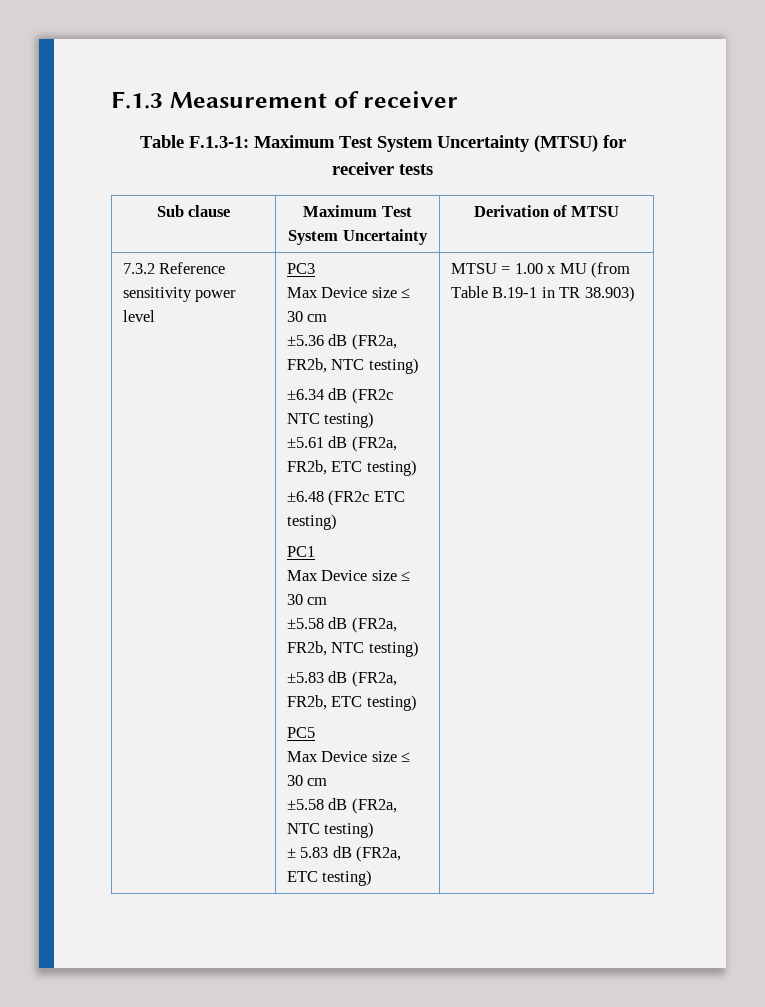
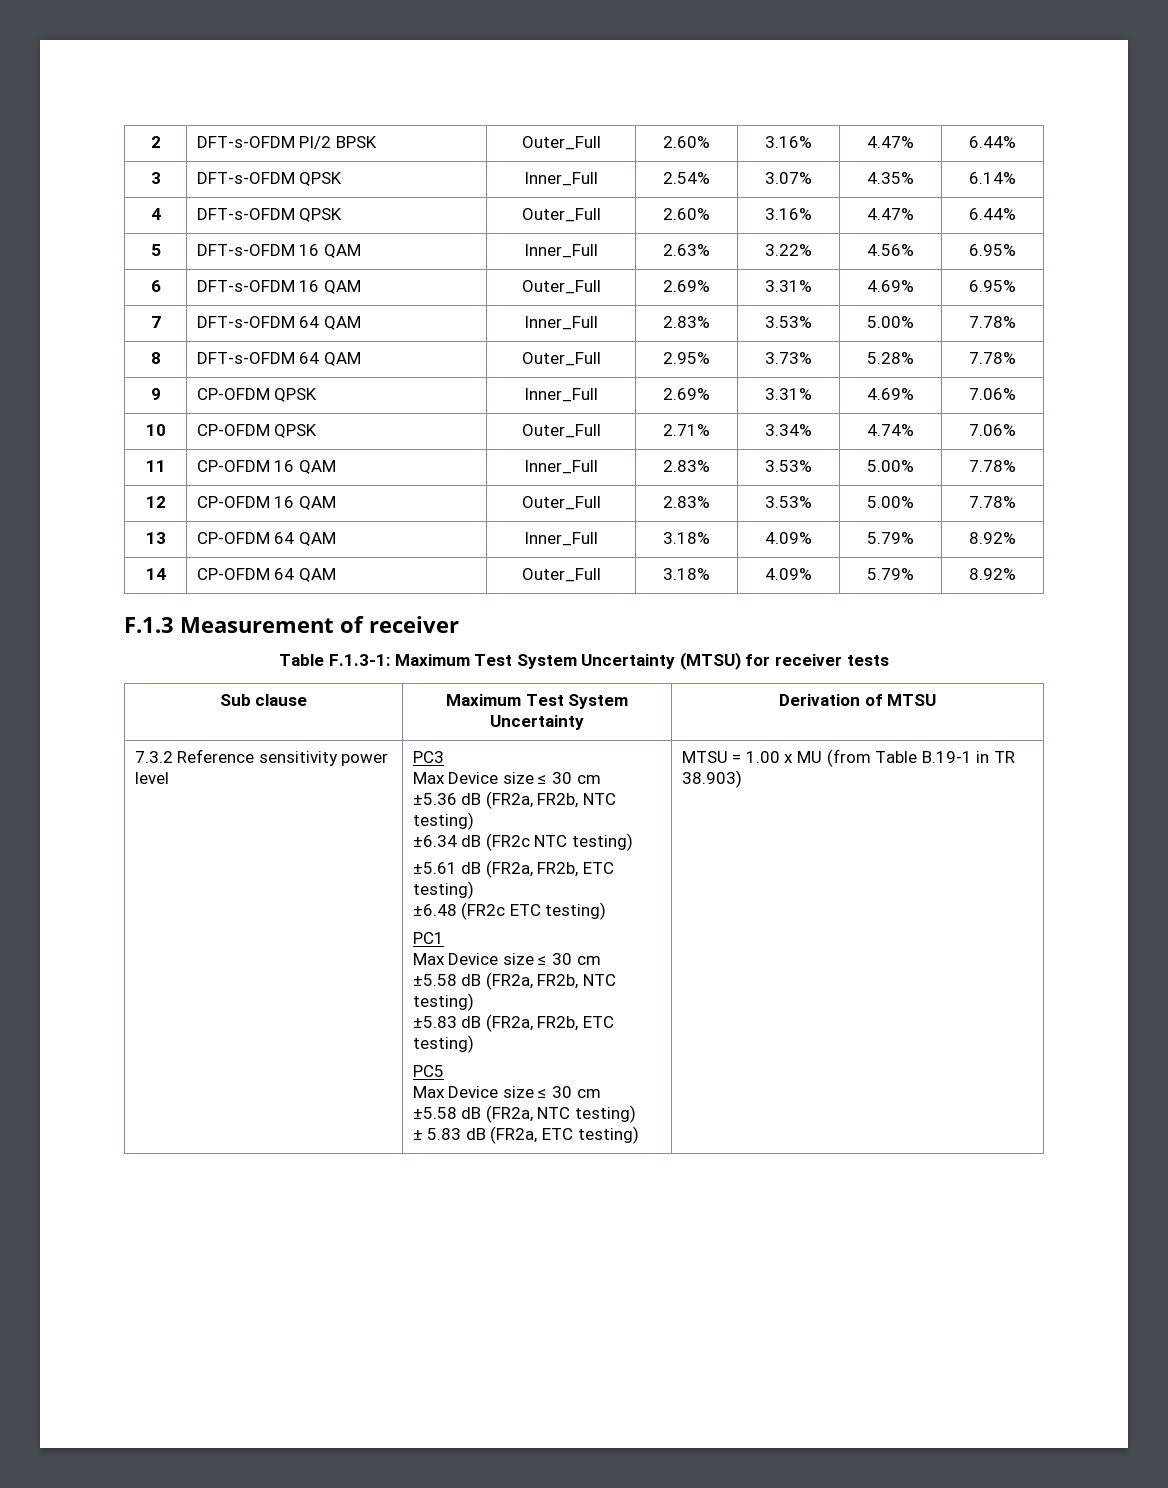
(111, 100) none -> [150,136,161,148] [196,136,377,149] [521,136,601,150] [663,136,710,148] [765,136,812,148] [867,136,914,148] [969,136,1016,148] [150,172,161,184] [196,172,343,186] [524,172,598,186] [663,172,710,184] [765,172,812,184] [867,172,914,184] [969,172,1016,184] [150,208,161,220] [196,208,343,222] [521,208,601,222] [663,208,710,220] [765,208,812,220] [867,208,914,220] [969,208,1016,220] [150,244,161,256] [196,244,361,258] [524,244,598,258] [663,244,710,256] [765,244,812,256] [867,244,914,256] [969,244,1016,256] [150,280,161,292] [196,280,361,294] [521,280,601,294] [663,280,710,292] [765,280,812,292] [867,280,914,292] [969,280,1016,292] [150,316,161,328] [196,316,361,330] [524,316,598,330] [663,316,710,328] [765,316,812,328] [867,316,914,328] [969,316,1016,328] [150,352,161,364] [196,352,361,366] [521,352,601,366] [663,352,710,364] [765,352,812,364] [867,352,914,364] [969,352,1016,364] [150,388,161,400] [196,388,318,402] [524,388,598,402] [663,388,710,400] [765,388,812,400] [867,388,914,400] [969,388,1016,400] [145,424,166,436] [196,424,318,438] [521,424,601,438] [663,424,710,436] [765,424,812,436] [867,424,914,436] [969,424,1016,436] [145,460,166,472] [196,460,336,474] [524,460,598,474] [663,460,710,472] [765,460,812,472] [867,460,914,472] [969,460,1016,472] [145,496,166,508] [196,496,336,510] [521,496,601,510] [663,496,710,508] [765,496,812,508] [867,496,914,508] [969,496,1016,508] [145,532,166,544] [196,532,336,546] [524,532,598,546] [663,532,710,544] [765,532,812,544] [867,532,914,544] [969,532,1016,544] [145,568,166,580] [196,568,336,582] [521,568,601,582] [663,568,710,580] [765,568,812,580] [867,568,914,580] [969,568,1016,580] 2 | DFT-s-OFDM PI/2 BPSK | Outer_Full | 2.60% | 3.16% | 4.47% | 6.44% // 3 | DFT-s-OFDM QPSK | Inner_Full | 2.54% | 3.07% | 4.35% | 6.14% // 4 | DFT-s-OFDM QPSK | Outer_Full | 2.60% | 3.16% | 4.47% | 6.44% // 5 | DFT-s-OFDM 16 QAM | Inner_Full | 2.63% | 3.22% | 4.56% | 6.95% // 6 | DFT-s-OFDM 16 QAM | Outer_Full | 2.69% | 3.31% | 4.69% | 6.95% // 7 | DFT-s-OFDM 64 QAM | Inner_Full | 2.83% | 3.53% | 5.00% | 7.78% // 8 | DFT-s-OFDM 64 QAM | Outer_Full | 2.95% | 3.73% | 5.28% | 7.78% // 9 | CP-OFDM QPSK | Inner_Full | 2.69% | 3.31% | 4.69% | 7.06% // 10 | CP-OFDM QPSK | Outer_Full | 2.71% | 3.34% | 4.74% | 7.06% // 11 | CP-OFDM 16 QAM | Inner_Full | 2.83% | 3.53% | 5.00% | 7.78% // 12 | CP-OFDM 16 QAM | Outer_Full | 2.83% | 3.53% | 5.00% | 7.78% // 13 | CP-OFDM 64 QAM | Inner_Full | 3.18% | 4.09% | 5.79% | 8.92% // 14 | CP-OFDM 64 QAM | Outer_Full | 3.18% | 4.09% | 5.79% | 8.92% //

